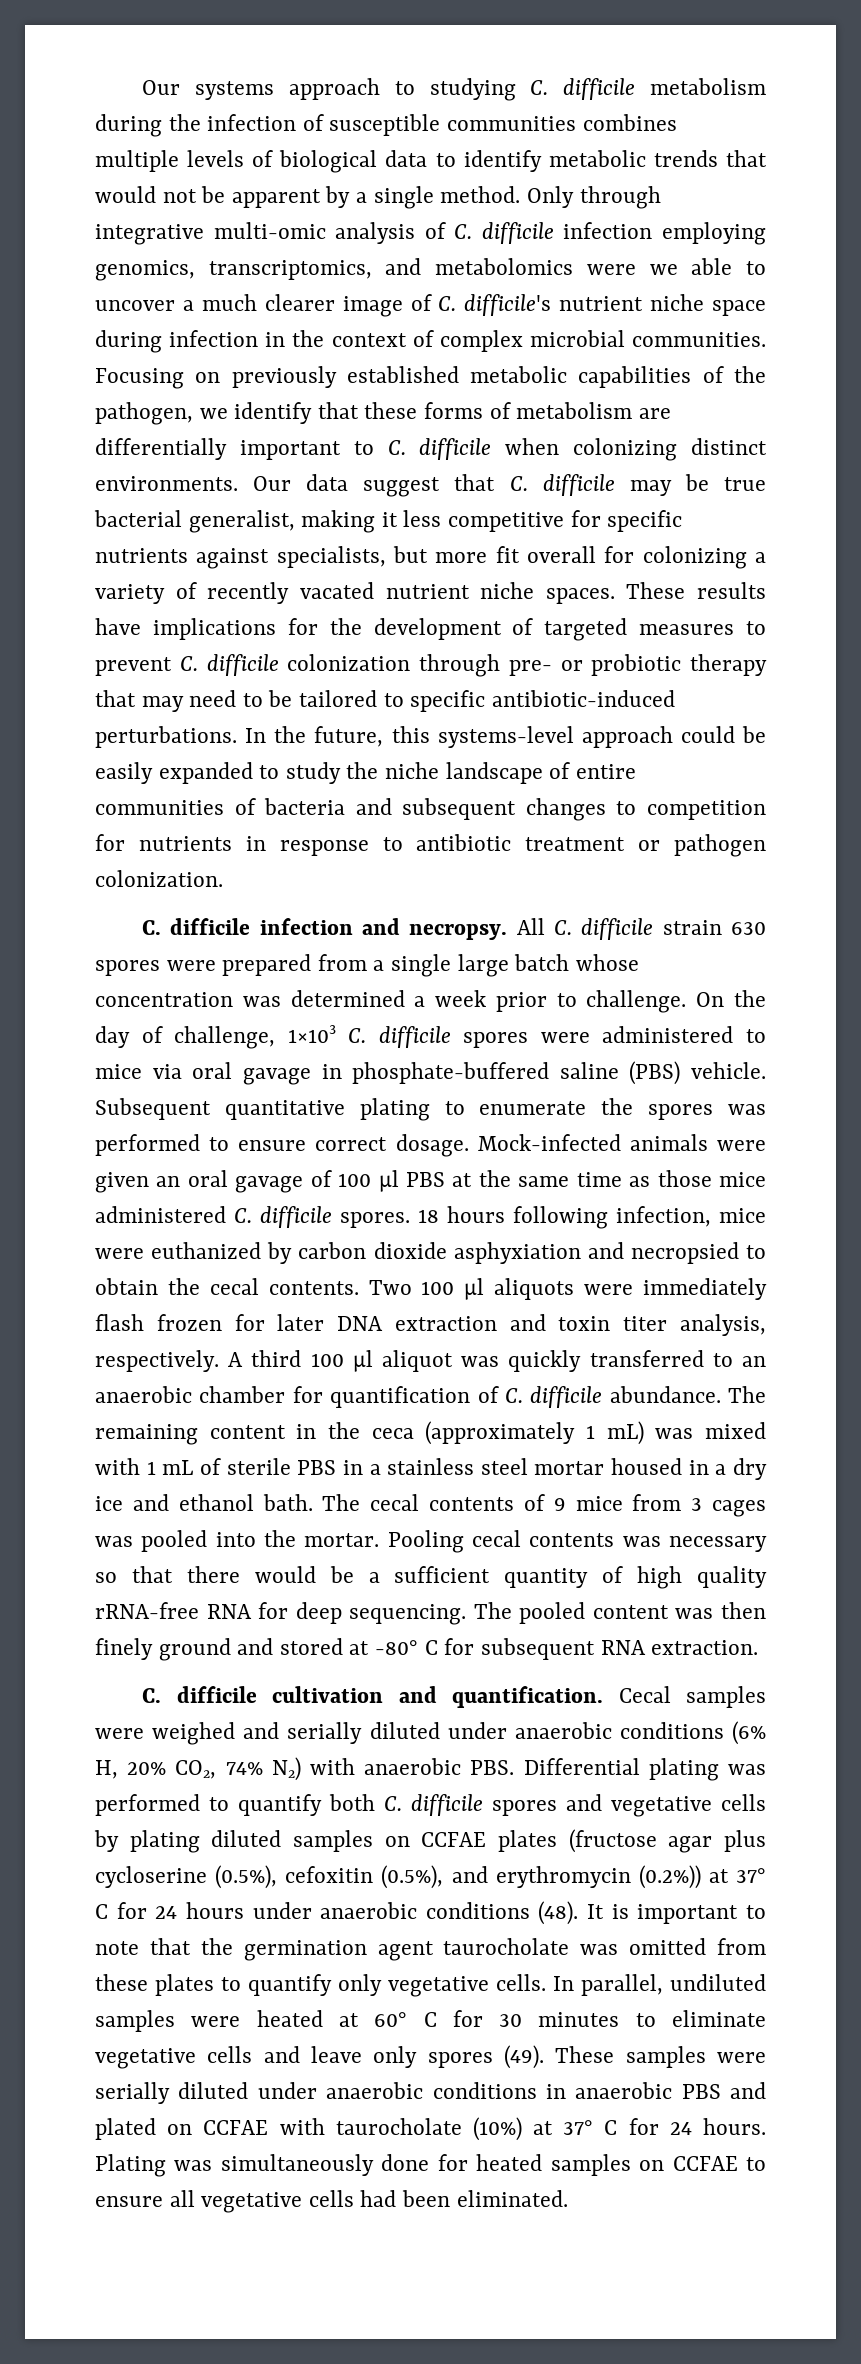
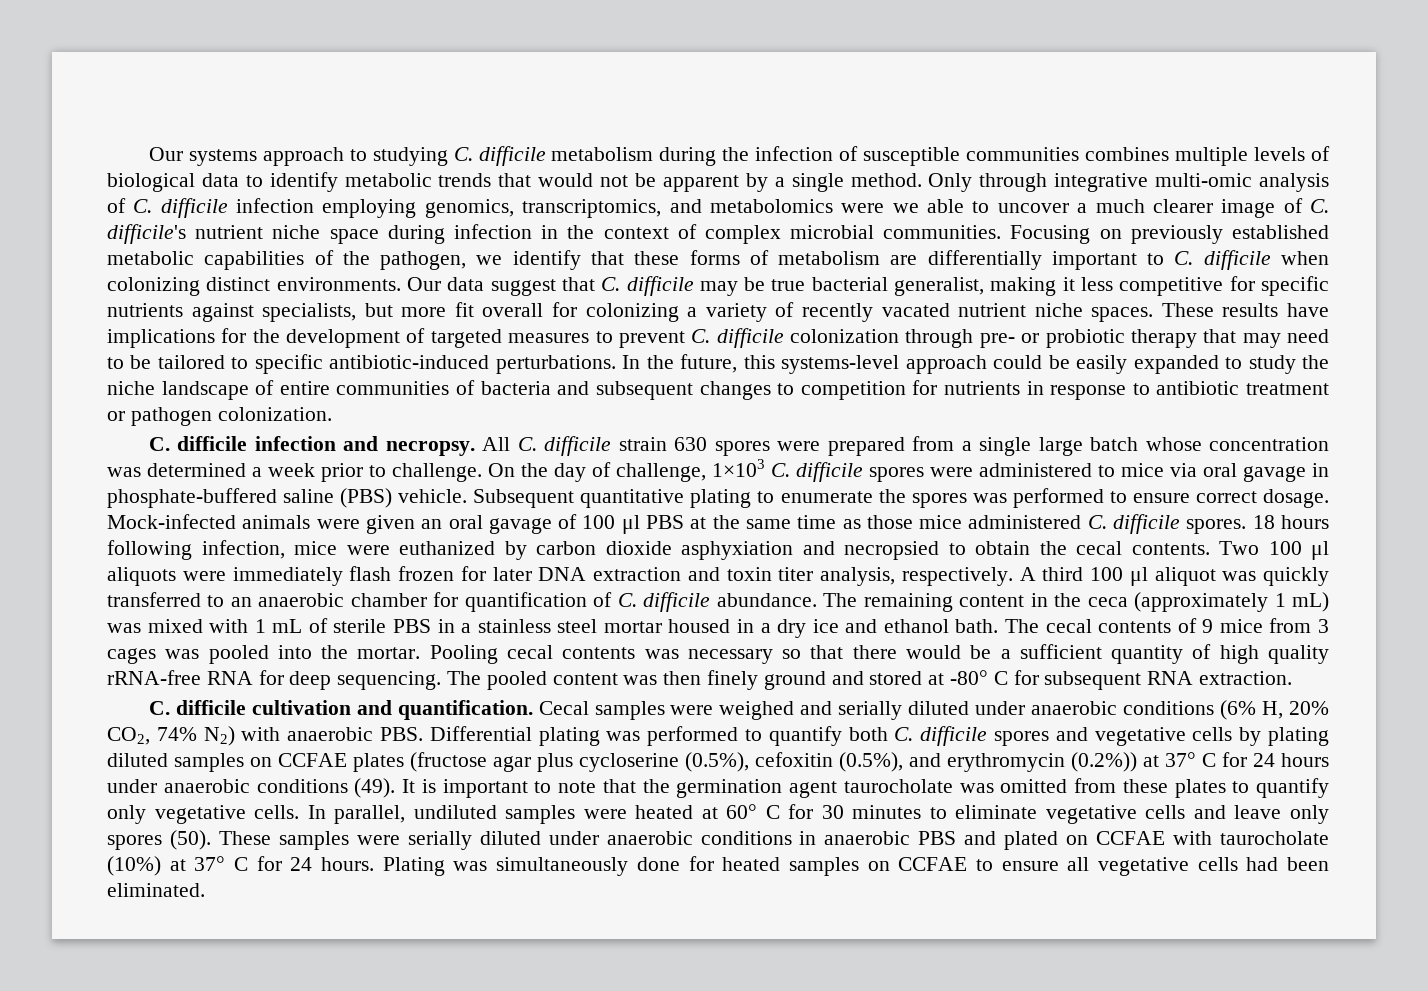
[538,1901,579,1925] (48). -> [354,778,396,798] (49).
[503,2045,544,2069] (49). -> [169,830,211,850] (50).

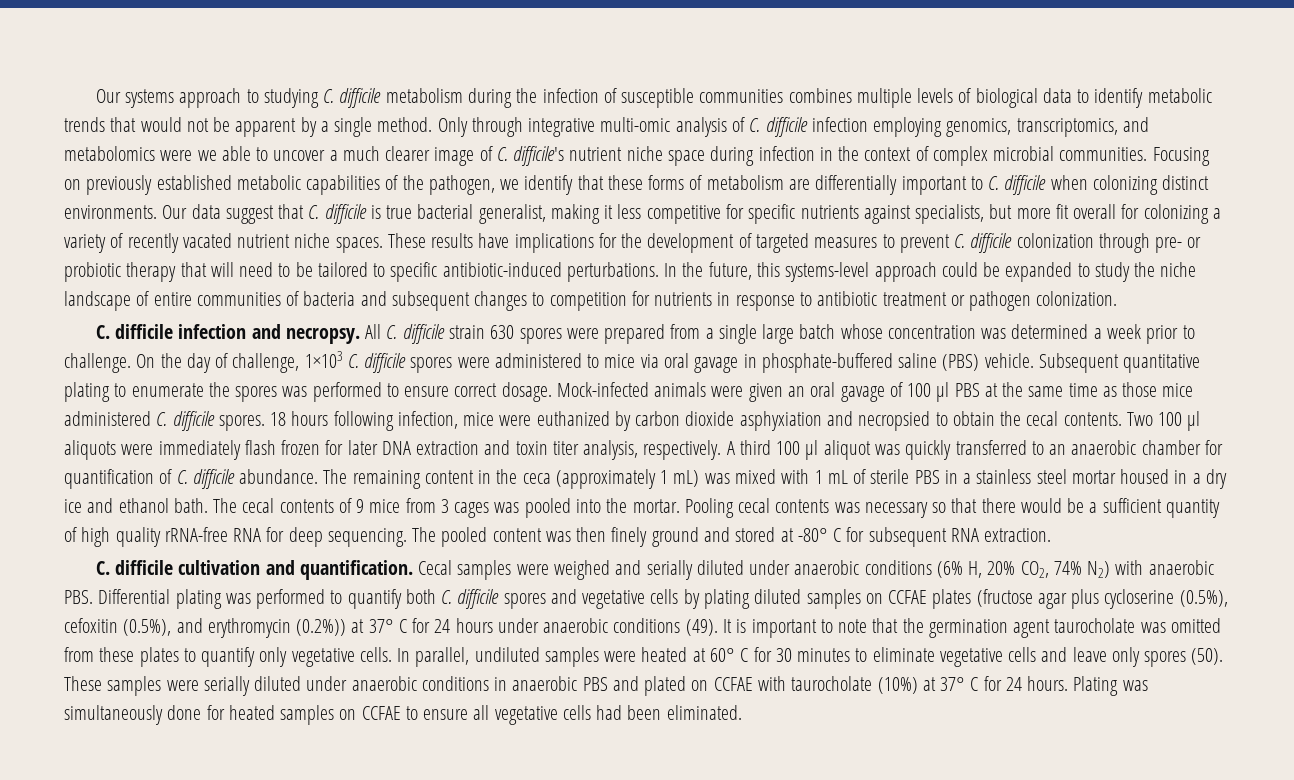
[699,277,766,296] may be -> [370,205,381,219] is
[1242,333,1281,348] may -> [210,262,234,277] will
[1076,355,1128,374] easily -> (1001, 269) none

